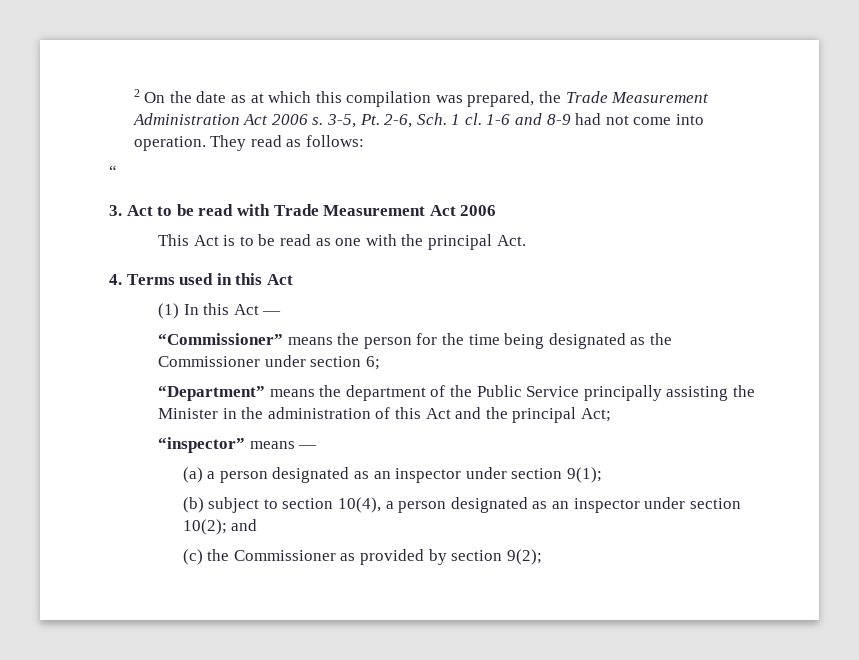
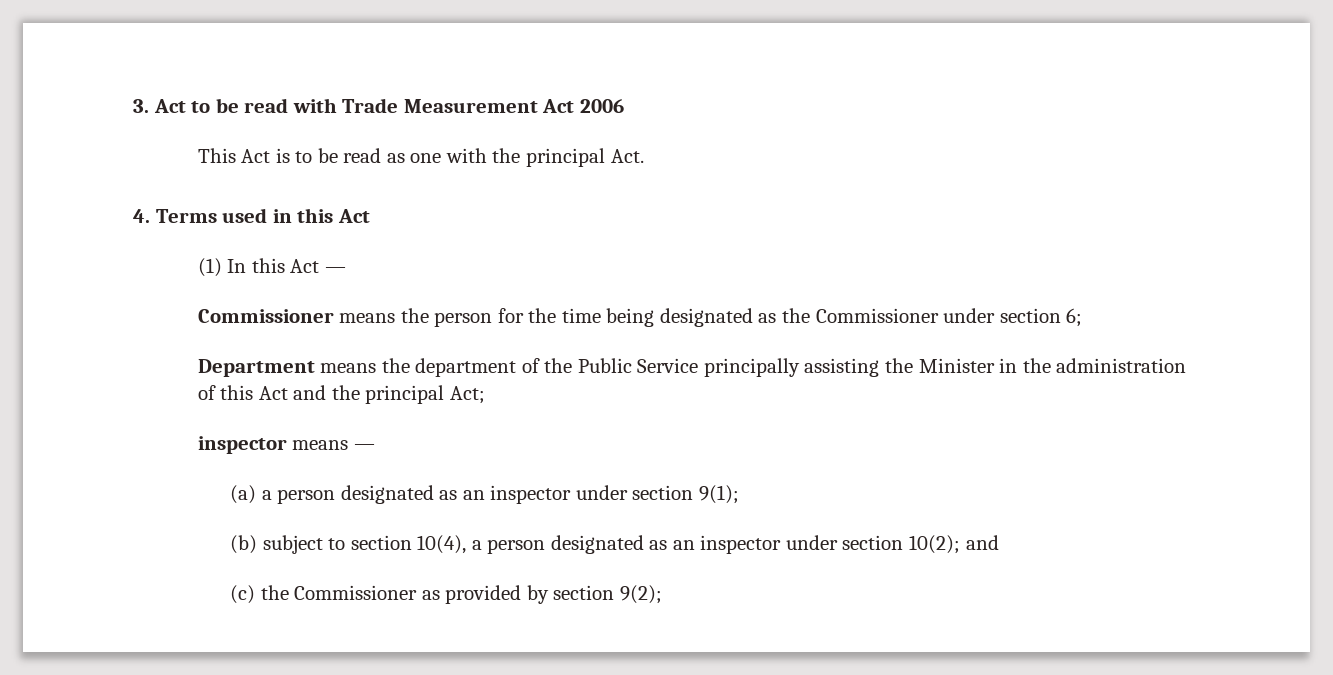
[133,89,710,107] [132,113,704,128] [133,135,364,151] [109,165,117,177] 2 On the date as at which this compilation was prepared, the Trade Measurement Administration Act 2006 s. 3-5, Pt. 2-6, Sch. 1 cl. 1-6 and 8-9 had not come into operation. They read as follows: // “ // -> (133, 106) none
[158,333,284,345] “Commissioner” -> [197,309,334,323] Commissioner
[158,385,266,401] “Department” -> [197,359,315,377] Department
[158,437,246,453] “inspector” -> [197,436,287,454] inspector

